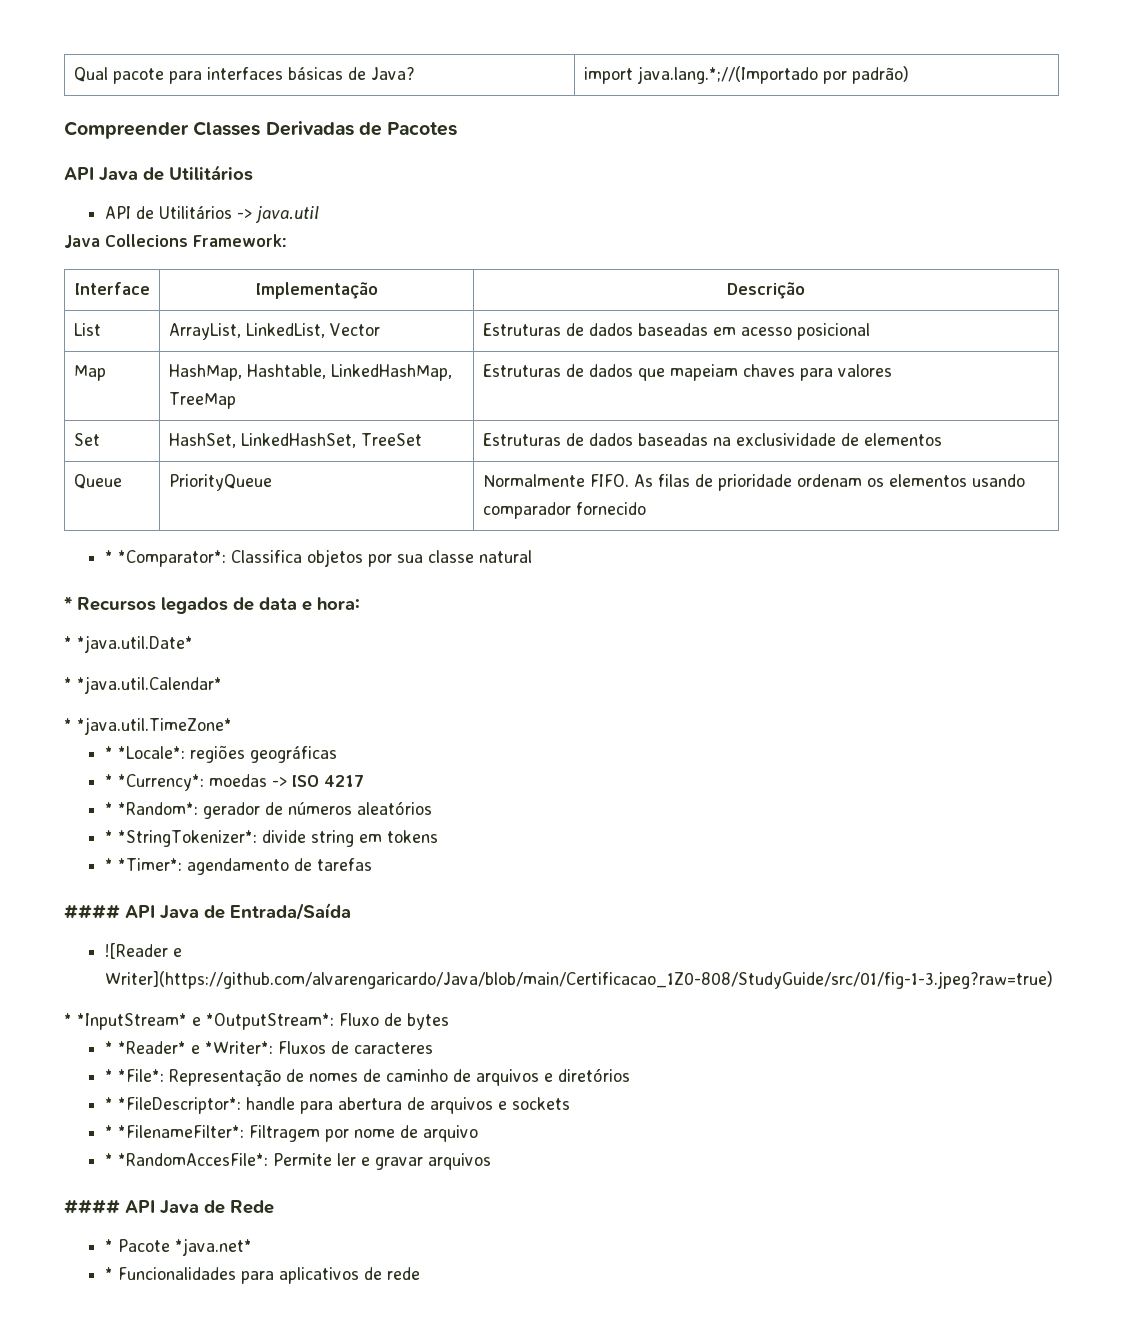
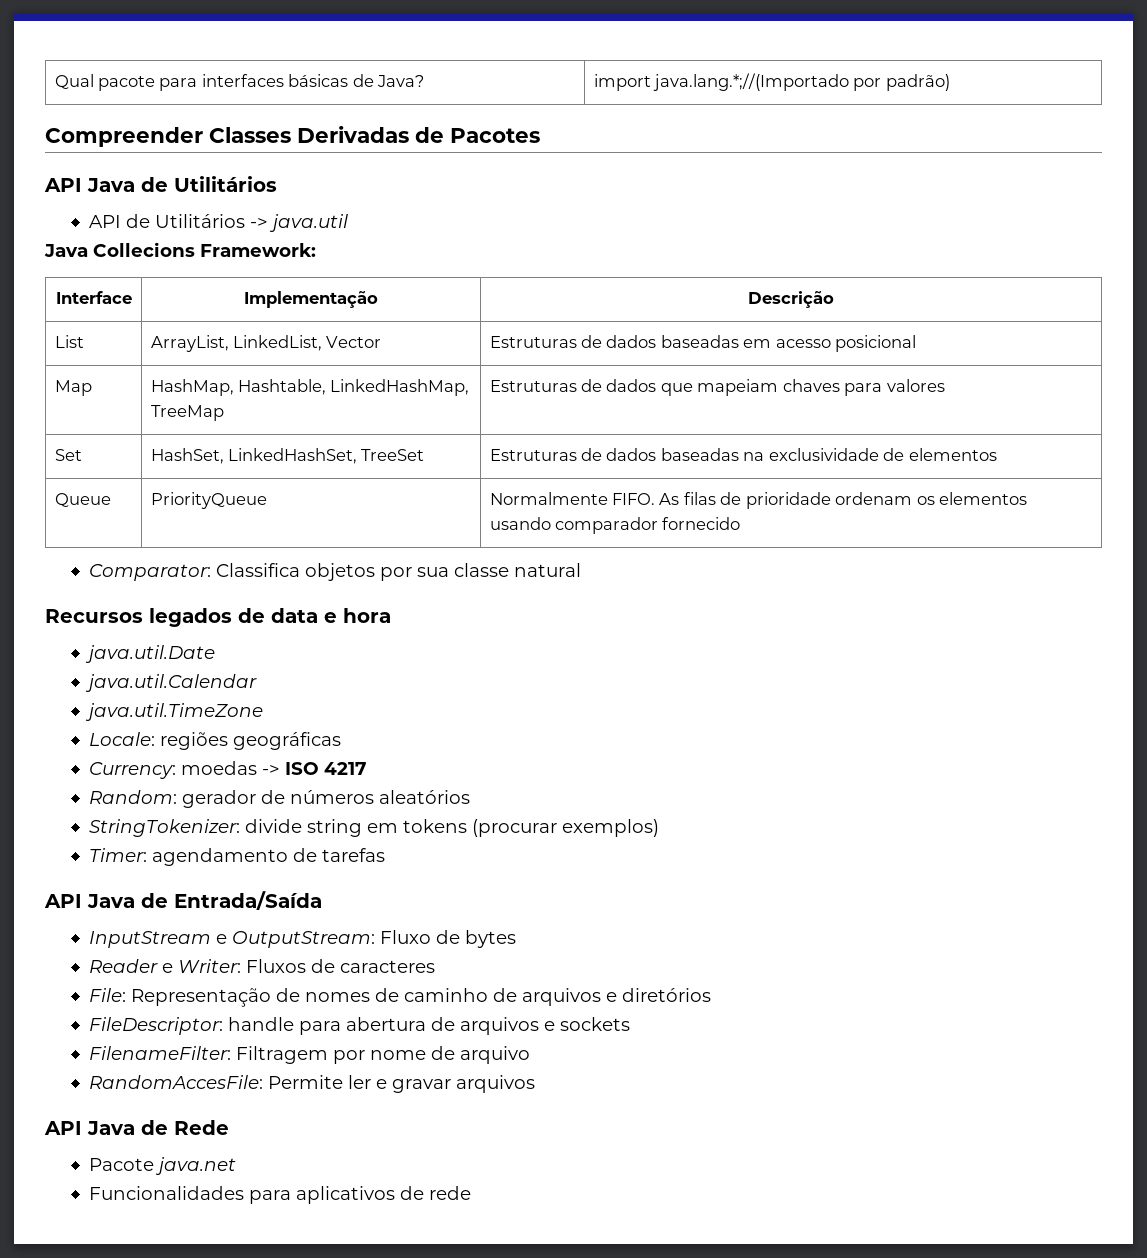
[104,550,226,567] * *Comparator*: -> [88,564,211,581] Comparator:
[64,596,72,610] * -> (581, 570) none
[317,597,360,610] [64,635,193,653] [64,676,222,694] [64,717,232,735] [104,746,185,759] hora: // * *java.util.Date* // * *java.util.Calendar* // * *java.util.TimeZone* // * *Locale*: -> [343,608,391,623] [84,645,215,663] [84,674,257,692] [84,703,263,721] [88,732,155,746] hora // java.util.Date // java.util.Calendar // java.util.TimeZone // Locale:
[104,774,204,791] * *Currency*: -> [88,762,176,779] Currency:
[104,802,198,815] * *Random*: -> [88,790,177,804] Random:
[104,830,257,847] * *StringTokenizer*: -> [88,819,240,837] StringTokenizer:
[104,858,182,871] // * *Timer*: -> [471,819,659,837] [88,848,147,862] (procurar exemplos) // Timer:
[64,904,120,919] #### -> (385, 855) none
[104,943,182,959] [104,971,1053,989] [64,1013,334,1030] ![Reader e Writer](https://github.com/alvarengaricardo/Java/blob/main/Certificacao_1Z0-808/StudyGuide/src/01/fig-1-3.jpeg?raw=true) // * *InputStream* e *OutputStream*: -> [88,931,375,948] InputStream e OutputStream:
[104,1041,273,1054] * *Reader* e *Writer*: -> [88,959,241,973] Reader e Writer:
[104,1069,164,1082] * *File*: -> [88,988,126,1002] File:
[104,1097,241,1114] * *FileDescriptor*: -> [88,1017,223,1035] FileDescriptor:
[104,1125,244,1138] * *FilenameFilter*: -> [88,1046,231,1060] FilenameFilter:
[104,1153,268,1166] * *RandomAccesFile*: -> [88,1075,263,1089] RandomAccesFile:
[64,1199,120,1214] #### -> (535, 1084) none
[104,1238,252,1256] [104,1267,113,1280] * Pacote *java.net* // * -> [88,1157,236,1175] Pacote java.net //

